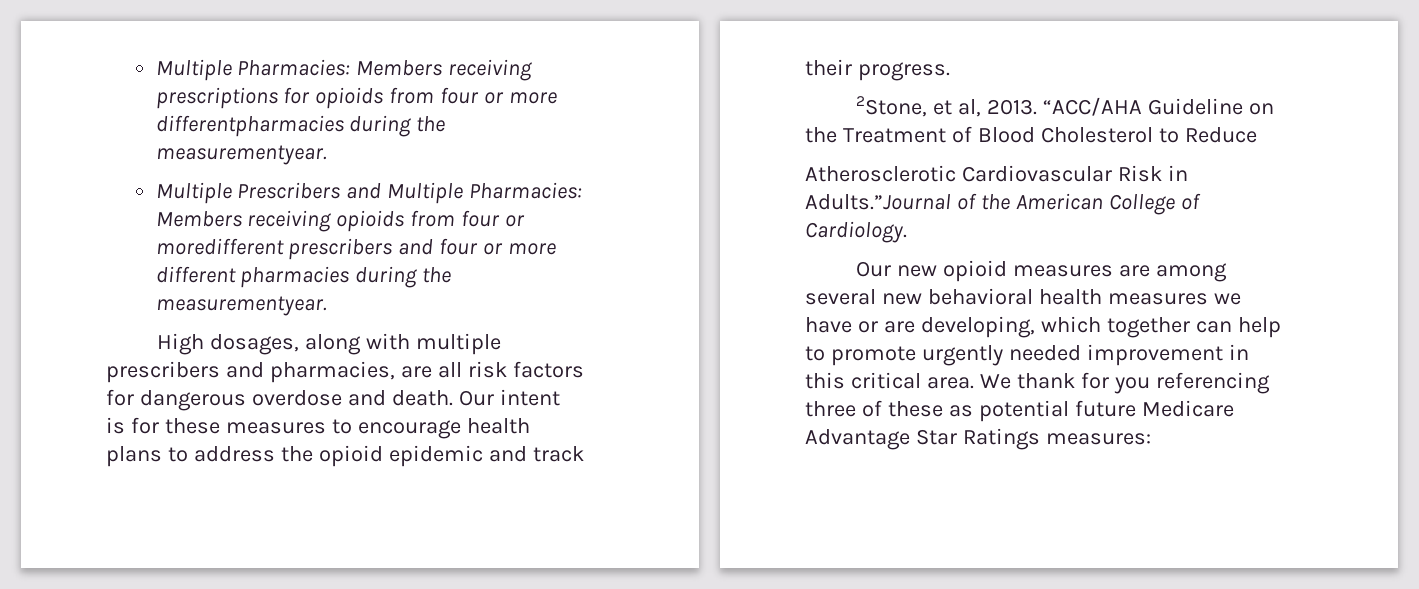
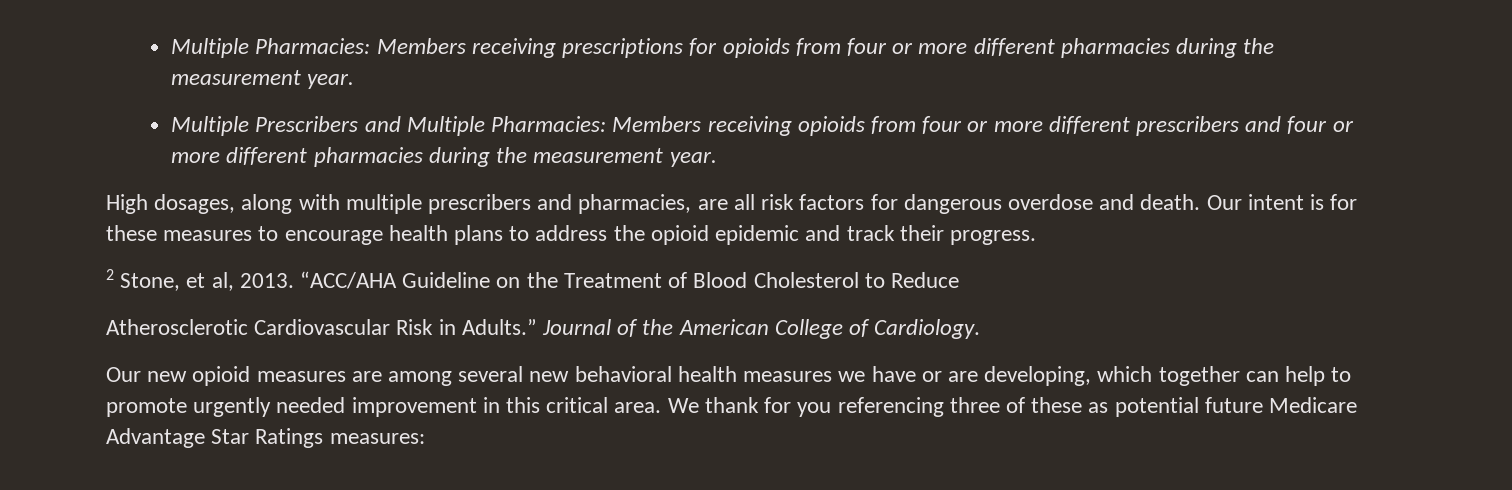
[155,115,446,137] [155,145,327,165] differentpharmacies during the measurementyear. -> [973,38,1275,58] [171,70,355,89] different pharmacies during the measurement year.
[155,238,284,255] moredifferent -> [993,116,1130,134] more different
[155,296,327,316] measurementyear. -> [533,148,717,167] measurement year.
[856,96,928,117] 2Stone, -> [106,269,181,291] 2 Stone,
[805,194,951,210] Adults.”Journal -> [461,319,612,335] Adults.” Journal

